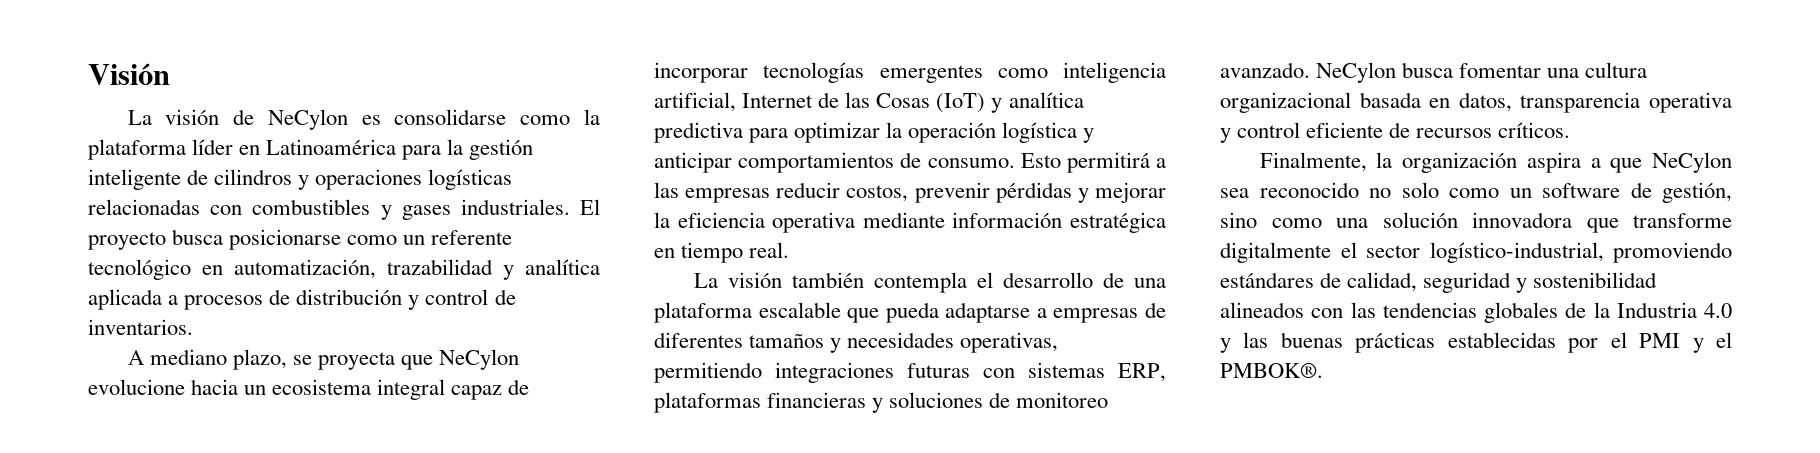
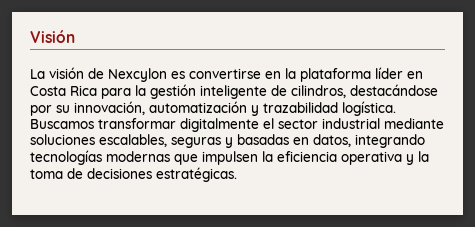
[267,109,571,130] NeCylon es consolidarse como -> [108,68,281,82] Nexcylon es convertirse en
[266,139,397,155] Latinoamérica -> [30,85,97,96] Costa Rica
[214,169,513,190] [88,199,601,220] [88,229,513,250] [88,259,600,280] [88,289,516,310] [88,319,193,335] [127,349,520,370] [88,379,530,400] [654,62,1166,83] [654,92,1084,113] [654,122,1095,143] [654,152,1166,173] [654,182,1166,203] [654,212,1166,233] [654,242,790,263] [693,272,1166,293] [654,302,1166,323] [654,332,1059,353] [654,362,1166,383] [654,392,1109,413] [1220,62,1648,83] [1220,92,1732,113] [1220,122,1571,143] [1259,152,1732,173] [1220,182,1732,203] [1220,212,1732,233] [1220,242,1732,263] [1220,272,1658,293] [1220,302,1732,323] [1220,332,1732,353] [1220,363,1323,378] cilindros y operaciones logísticas relacionadas con combustibles y gases industriales. El proyecto busca posicionarse como un referente tecnológico en automatización, trazabilidad y analítica aplicada a procesos de distribución y control de inventarios. // A mediano plazo, se proyecta que NeCylon evolucione hacia un ecosistema integral capaz de incorporar tecnologías emergentes como inteligencia artificial, Internet de las Cosas (IoT) y analítica predictiva para optimizar la operación logística y anticipar comportamientos de consumo. Esto permitirá a las empresas reducir costos, prevenir pérdidas y mejorar la eficiencia operativa mediante información estratégica en tiempo real. // La visión también contempla el desarrollo de una plataforma escalable que pueda adaptarse a empresas de diferentes tamaños y necesidades operativas, permitiendo integraciones futuras con sistemas ERP, plataformas financieras y soluciones de monitoreo avanzado. NeCylon busca fomentar una cultura organizacional basada en datos, transparencia operativa y control eficiente de recursos críticos. // Finalmente, la organización aspira a que NeCylon sea reconocido no solo como un software de gestión, sino como una solución innovadora que transforme digitalmente el sector logístico-industrial, promoviendo estándares de calidad, seguridad y sostenibilidad alineados con las tendencias globales de la Industria 4.0 y las buenas prácticas establecidas por el PMI y el PMBOK®. -> [291,84,438,98] [30,101,396,116] [30,118,444,132] [30,134,425,148] [30,150,429,165] [30,167,237,182] cilindros, destacándose por su innovación, automatización y trazabilidad logística. Buscamos transformar digitalmente el sector industrial mediante soluciones escalables, seguras y basadas en datos, integrando tecnologías modernas que impulsen la eficiencia operativa y la toma de decisiones estratégicas.

